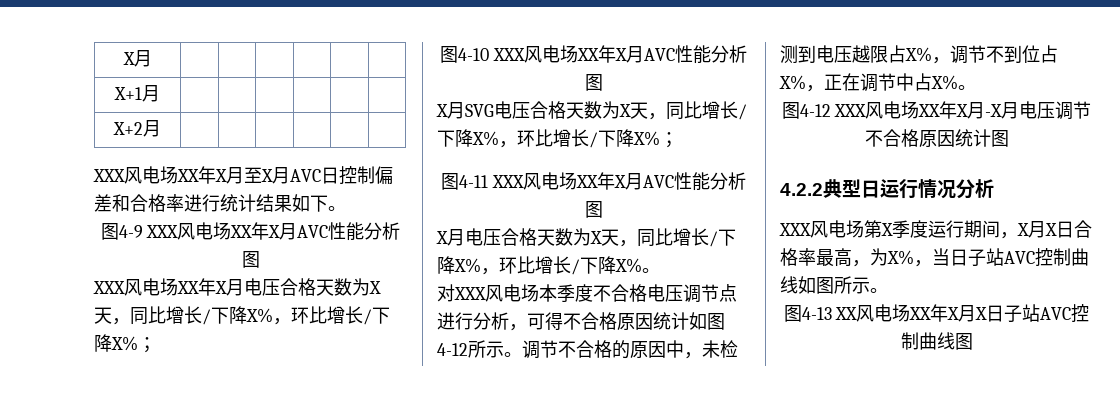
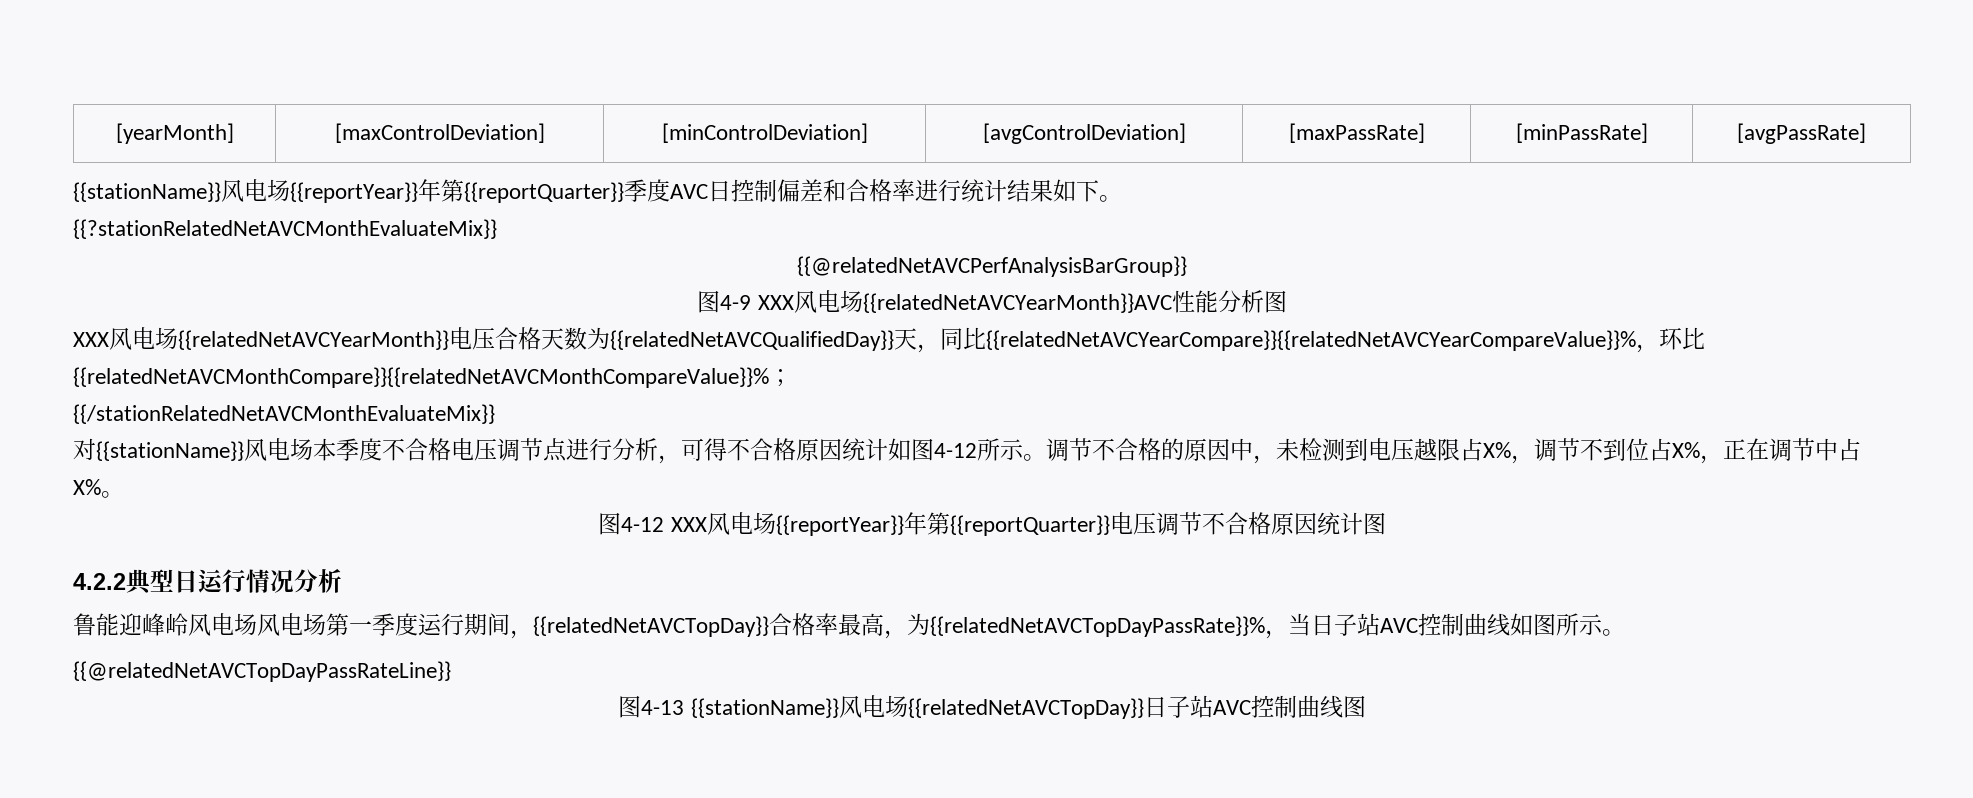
[122,50,152,67] [114,85,160,102] [113,120,161,137] [93,166,290,184] X月 | | | | | | // X+1月 | | | | | | // X+2月 | | | | | | // XXX风电场XX年X月至X月 -> [115,123,234,144] [334,123,545,143] [661,123,868,143] [982,123,1186,144] [1288,123,1425,143] [1515,123,1648,143] [1737,123,1866,144] [73,179,670,203] [yearMonth] | [maxControlDeviation] | [minControlDeviation] | [avgControlDeviation] | [maxPassRate] | [minPassRate] | [avgPassRate] // {{stationName}}风电场{{reportYear}}年第{{reportQuarter}}季度
(346, 208) none -> [73,219,497,239] [797,256,1187,277] // {{?stationRelatedNetAVCMonthEvaluateMix}} // {{@relatedNetAVCPerfAnalysisBarGroup}}
[230,222,329,240] XX年X月AVC -> [862,293,1172,313] {{relatedNetAVCYearMonth}}AVC
[177,278,381,296] [94,306,390,325] [94,334,156,353] [440,45,747,64] [584,74,603,91] [436,101,747,120] [437,129,678,148] [441,172,746,191] [584,201,603,218] [436,228,736,247] [437,256,660,275] XX年X月电压合格天数为X天，同比增长/下降X%，环比增长/下降X%； // 图4-10 XXX风电场XX年X月AVC性能分析图 // X月SVG电压合格天数为X天，同比增长/下降X%，环比增长/下降X%； // 图4-11 XXX风电场XX年X月AVC性能分析图 // X月电压合格天数为X天，同比增长/下降X%，环比增长/下降X%。 -> [178,327,1705,353] [73,367,792,388] [73,404,495,424] {{relatedNetAVCYearMonth}}电压合格天数为{{relatedNetAVCQualifiedDay}}天，同比{{relatedNetAVCYearCompare}}{{relatedNetAVCYearCompareValue}}%，环比{{relatedNetAVCMonthCompare}}{{relatedNetAVCMonthCompareValue}}%； // {{/stationRelatedNetAVCMonthEvaluateMix}}
[454,287,486,300] XXX -> [96,441,244,461] {{stationName}}
[918,101,1020,119] XX年X月-X月 -> [775,512,1110,536] {{reportYear}}年第{{reportQuarter}}
[779,223,811,236] XXX -> [73,613,257,636] 鲁能迎峰岭风电场
[881,223,893,236] X -> [349,621,372,633] 一
[1017,221,1074,238] X月X日 -> [533,616,769,637] {{relatedNetAVCTopDay}}
[887,250,914,265] X% -> [930,616,1265,637] {{relatedNetAVCTopDayPassRate}}%
(888, 290) none -> [73,661,451,682] // {{@relatedNetAVCTopDayPassRateLine}}
[835,304,988,322] XX风电场XX年X月X -> [690,695,1144,719] {{stationName}}风电场{{relatedNetAVCTopDay}}

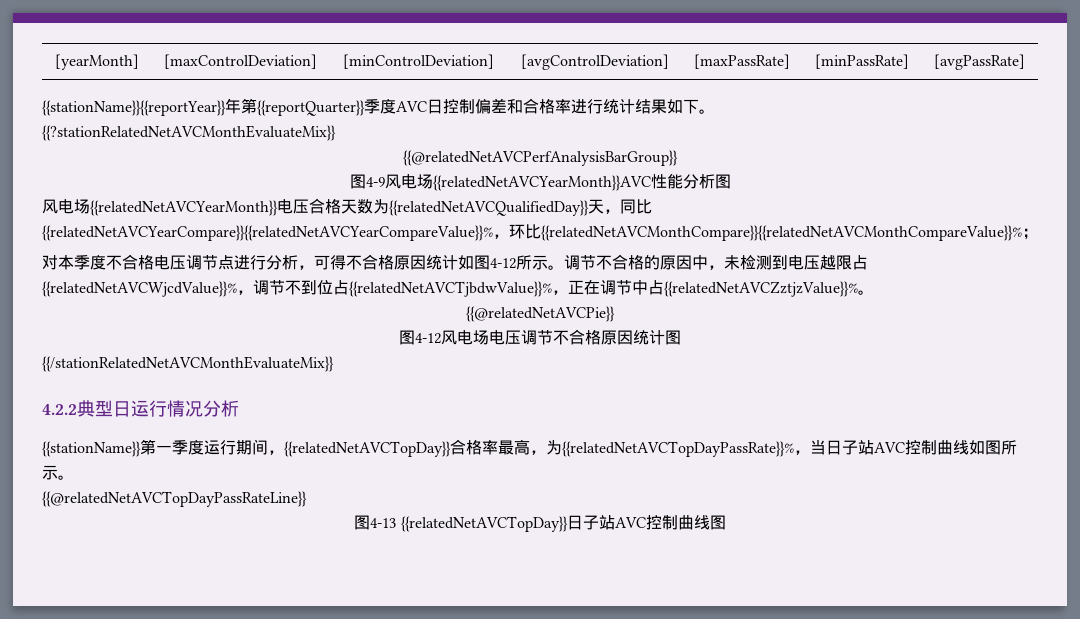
[73,179,418,203] {{stationName}}风电场{{reportYear}} -> [42,100,226,116] {{stationName}}{{reportYear}}
[757,295,794,310] XXX -> (385, 182) none
[73,332,109,347] XXX -> (731, 181) none
[73,404,495,424] // {{/stationRelatedNetAVCMonthEvaluateMix}} -> (1038, 234) none
[96,438,313,461] {{stationName}}风电场 -> (58, 262) none
[1483,442,1511,458] X% -> [42,281,237,297] {{relatedNetAVCWjcdValue}}%
[1672,442,1700,458] X% -> [349,281,552,297] {{relatedNetAVCTjbdwValue}}%
[73,479,124,498] [598,512,1110,536] X%。 // 图4-12 XXX风电场{{reportYear}}年第{{reportQuarter}} -> [664,281,874,297] [466,306,615,322] [399,330,489,345] {{relatedNetAVCZztjzValue}}%。 // {{@relatedNetAVCPie}} // 图4-12风电场
(1386, 523) none -> [42,356,334,372] // {{/stationRelatedNetAVCMonthEvaluateMix}}
[73,613,326,636] 鲁能迎峰岭风电场风电场 -> [42,441,141,457] {{stationName}}
[690,695,908,718] {{stationName}}风电场 -> (397, 523) none

